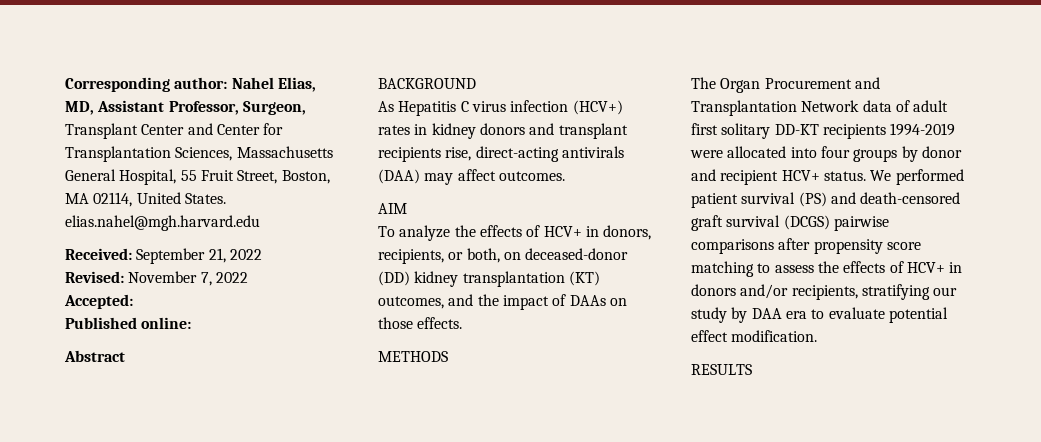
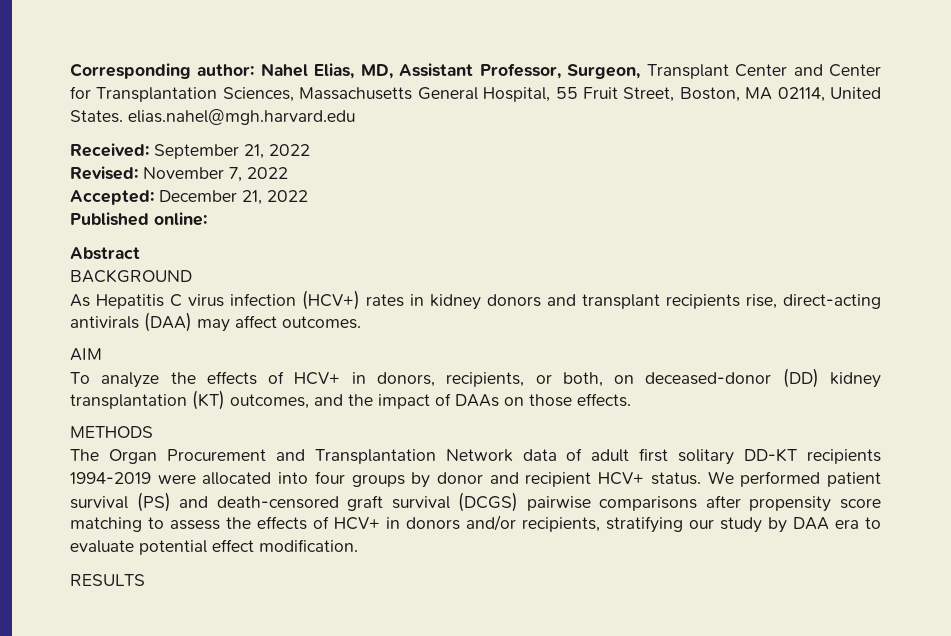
(133, 301) none -> [159,190,308,205] December 21, 2022

